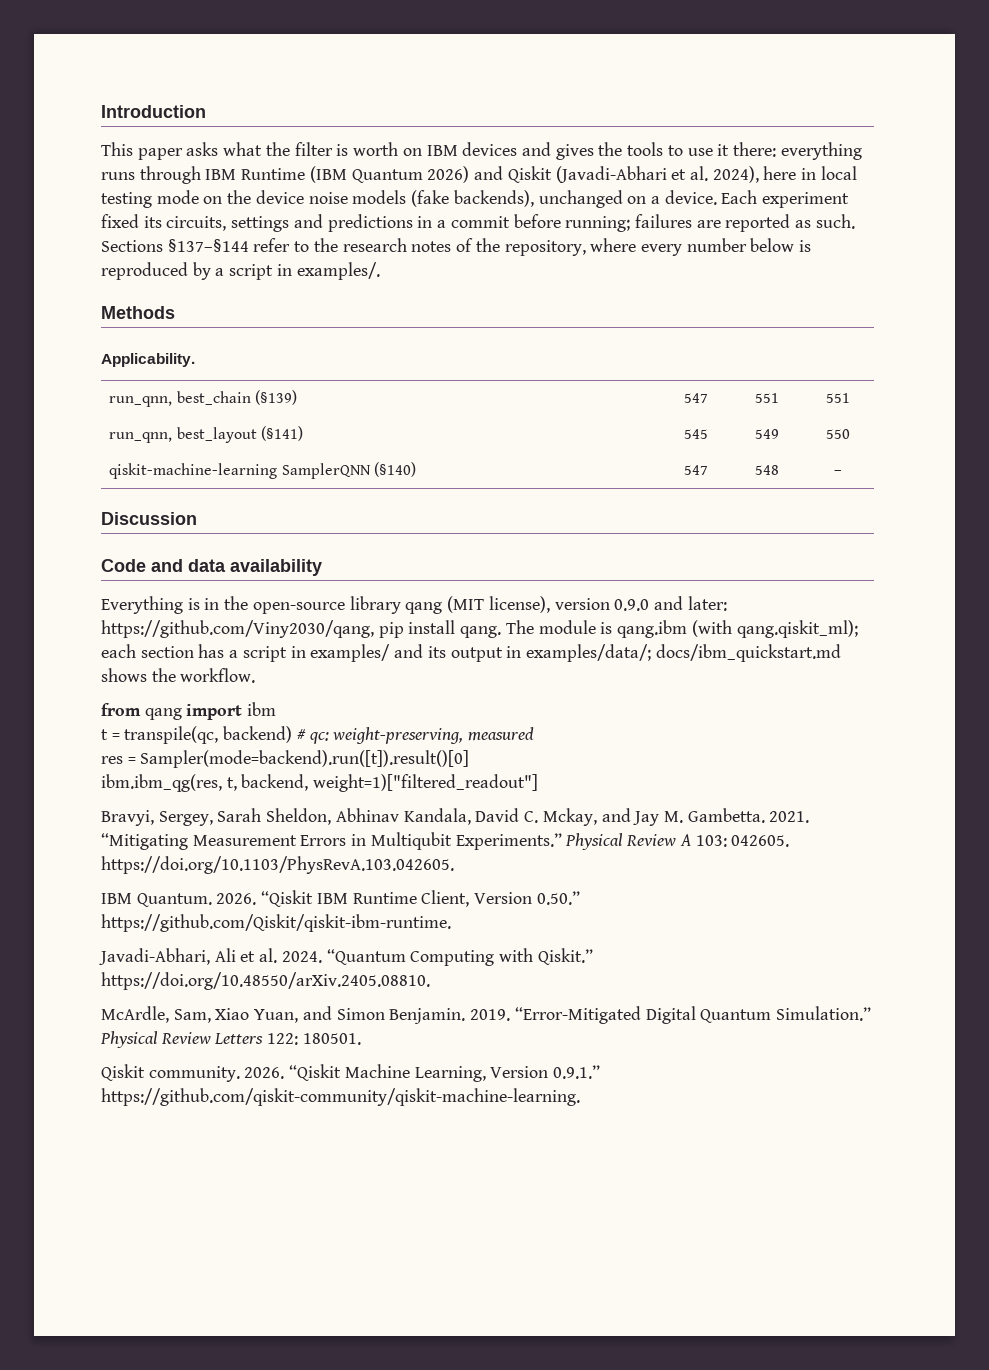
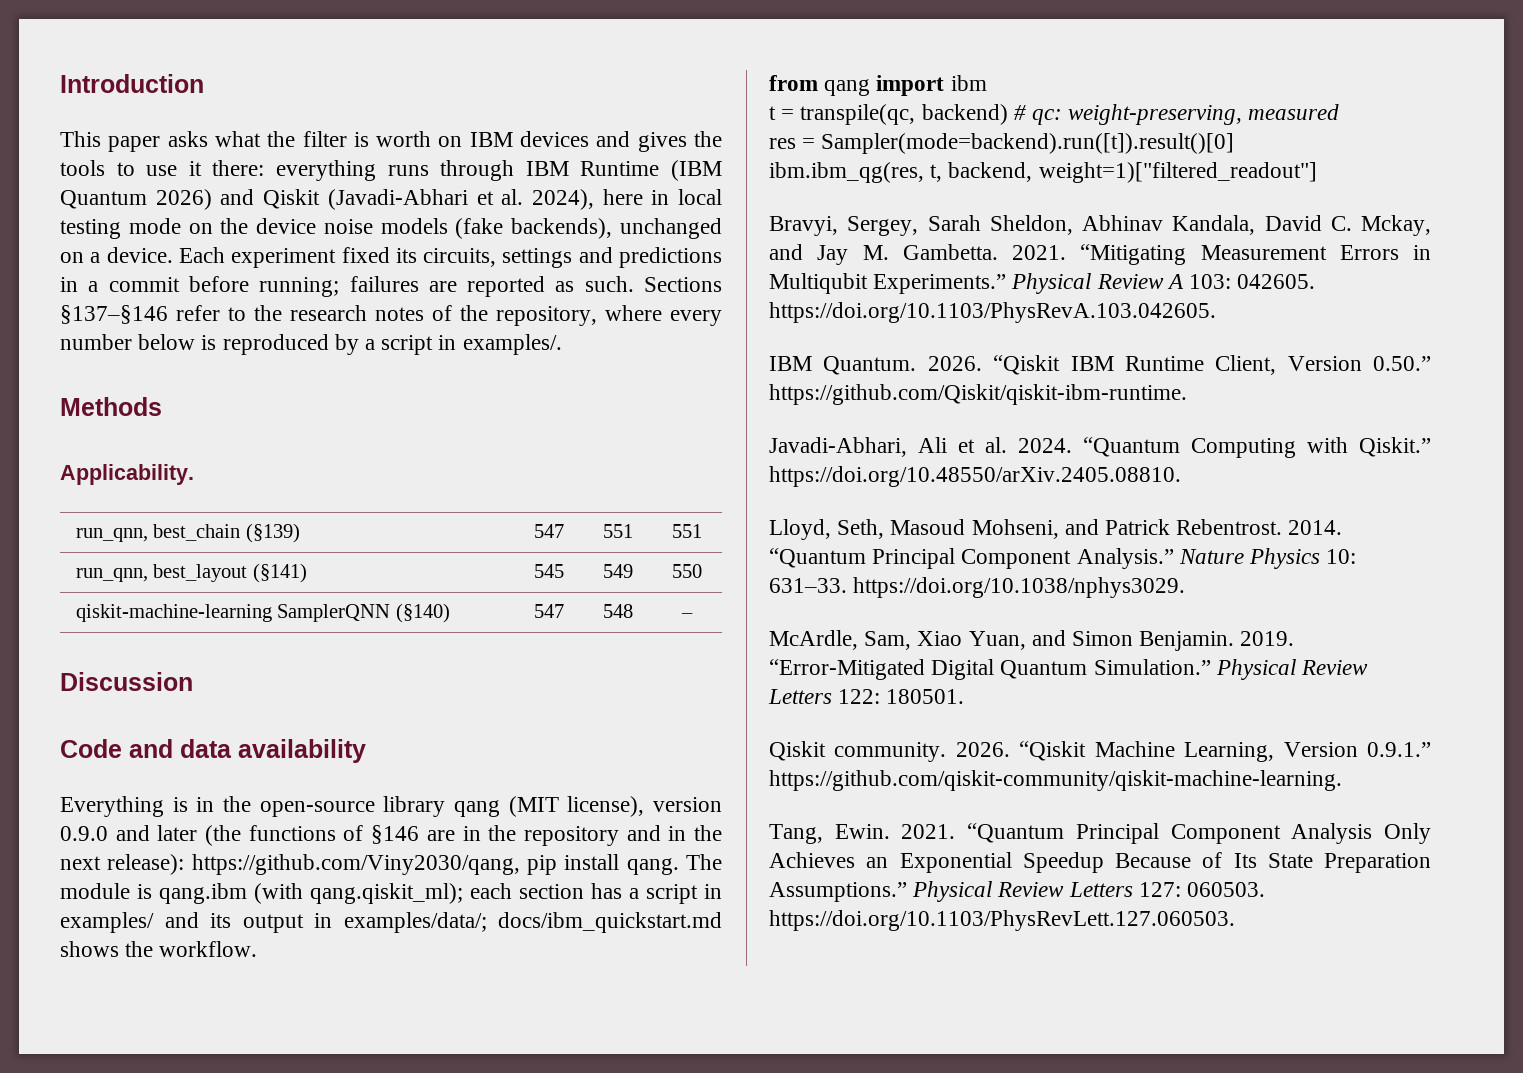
[167,239,249,252] §137–§144 -> [60,305,168,324] §137–§146
[687,596,727,611] later: -> [157,825,722,846] [60,854,185,875] later (the functions of §146 are in the repository and in the next release):
(430, 981) none -> [769,519,1343,540] [769,548,1357,569] [769,577,1186,598] // Lloyd, Seth, Masoud Mohseni, and Patrick Rebentrost. 2014. “Quantum Principal Component Analysis.” Nature Physics 10: 631–33. https://doi.org/10.1038/nphys3029.
(580, 1097) none -> [769,823,1431,844] [769,852,1431,873] [769,881,1266,902] [769,910,1235,931] // Tang, Ewin. 2021. “Quantum Principal Component Analysis Only Achieves an Exponential Speedup Because of Its State Preparation Assumptions.” Physical Review Letters 127: 060503. https://doi.org/10.1103/PhysRevLett.127.060503.

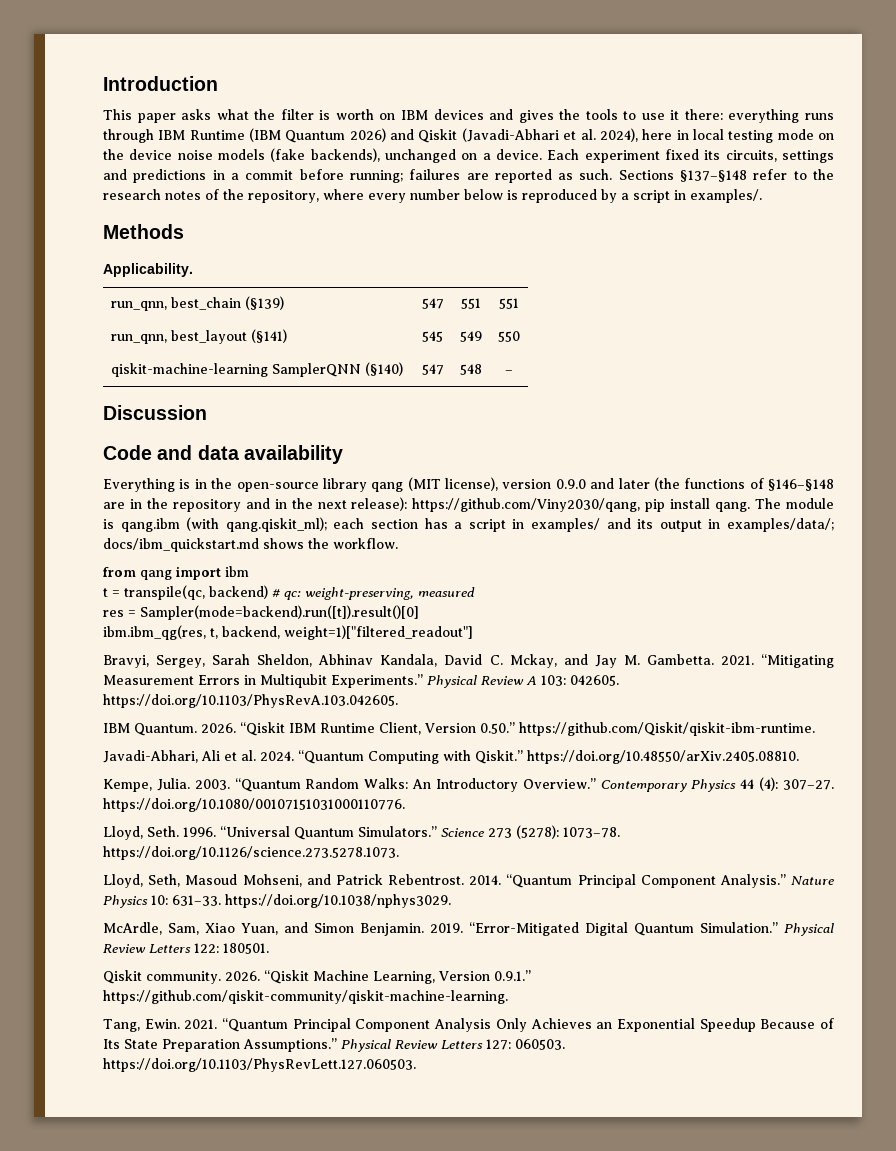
[60,305,168,324] §137–§146 -> [680,170,748,182] §137–§148
[371,825,420,844] §146 -> [768,479,834,491] §146–§148
(1181, 476) none -> [103,777,834,792] [103,798,405,812] [103,825,620,840] [103,846,399,860] // Kempe, Julia. 2003. “Quantum Random Walks: An Introductory Overview.” Contemporary Physics 44 (4): 307–27. https://doi.org/10.1080/00107151031000110776. // Lloyd, Seth. 1996. “Universal Quantum Simulators.” Science 273 (5278): 1073–78. https://doi.org/10.1126/science.273.5278.1073.

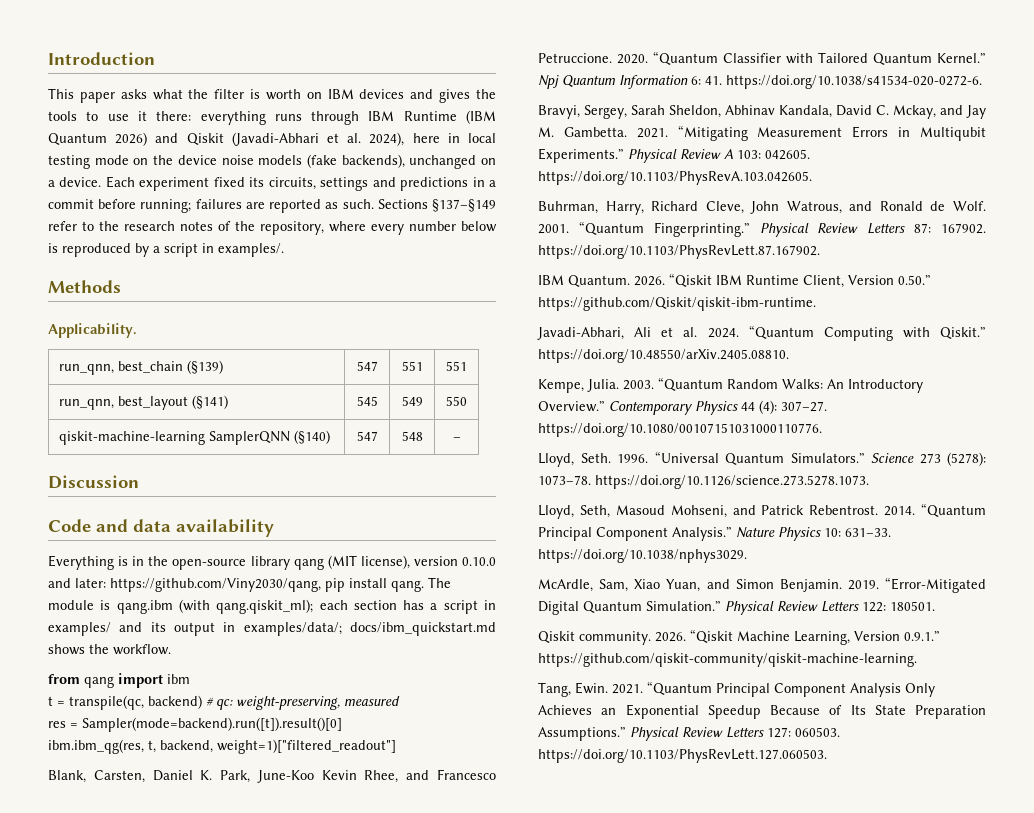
[680,170,748,182] §137–§148 -> [432,199,497,212] §137–§149
[555,477,834,491] [103,497,408,512] 0.9.0 and later (the functions of §146–§148 are in the repository and in the next release): -> [462,557,497,566] [48,578,106,588] 0.10.0 and later:
(473, 632) none -> [48,769,496,783] [538,51,986,65] [538,75,982,89] // Blank, Carsten, Daniel K. Park, June-Koo Kevin Rhee, and Francesco Petruccione. 2020. “Quantum Classifier with Tailored Quantum Kernel.” Npj Quantum Information 6: 41. https://doi.org/10.1038/s41534-020-0272-6.
(398, 701) none -> [538,201,986,215] [538,221,986,237] [538,245,820,259] // Buhrman, Harry, Richard Cleve, John Watrous, and Ronald de Wolf. 2001. “Quantum Fingerprinting.” Physical Review Letters 87: 167902. https://doi.org/10.1103/PhysRevLett.87.167902.

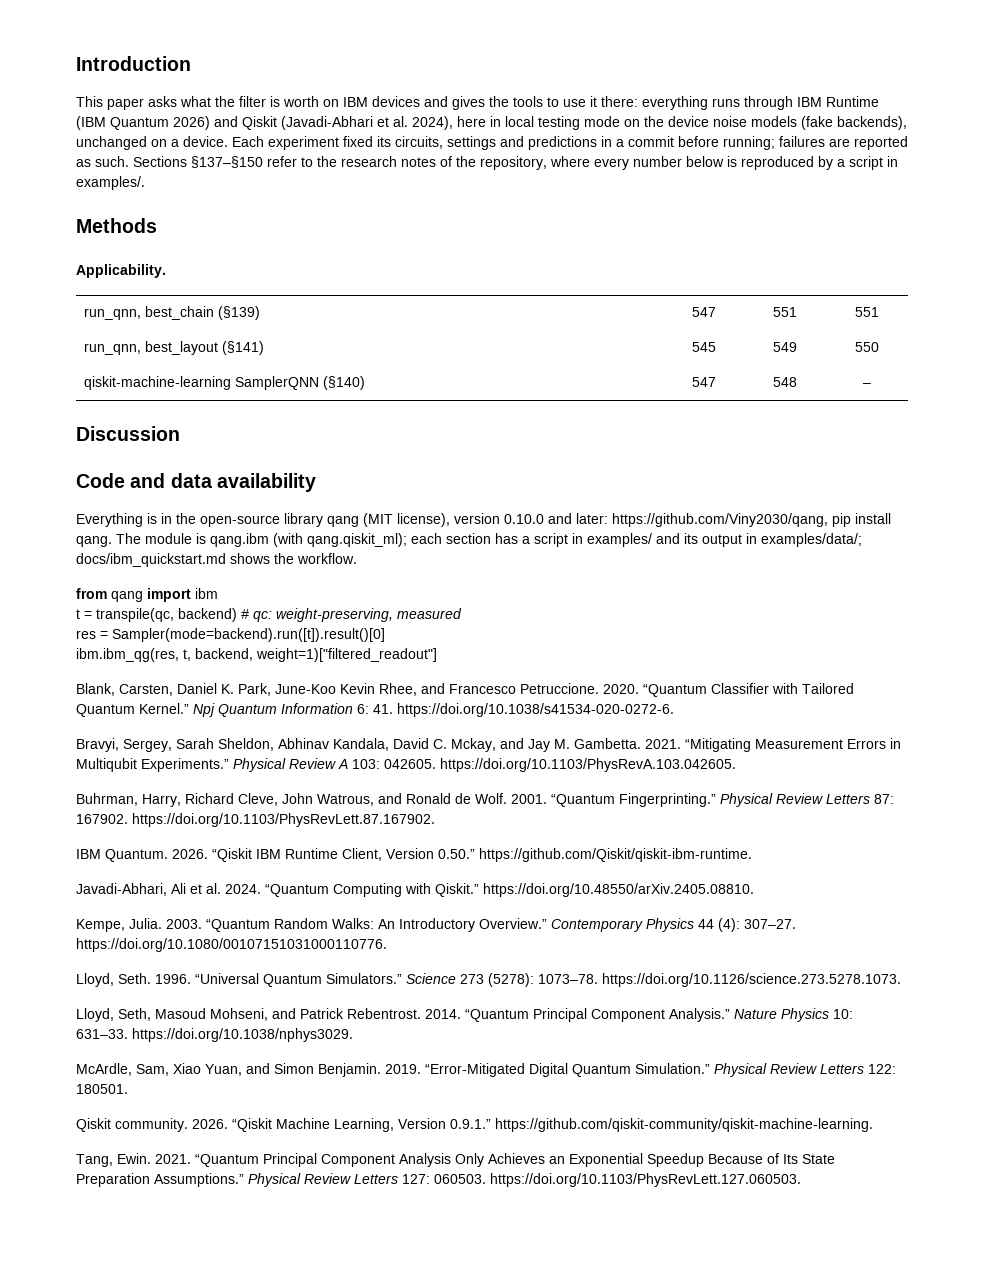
[432,199,497,212] §137–§149 -> [191,156,263,168] §137–§150

